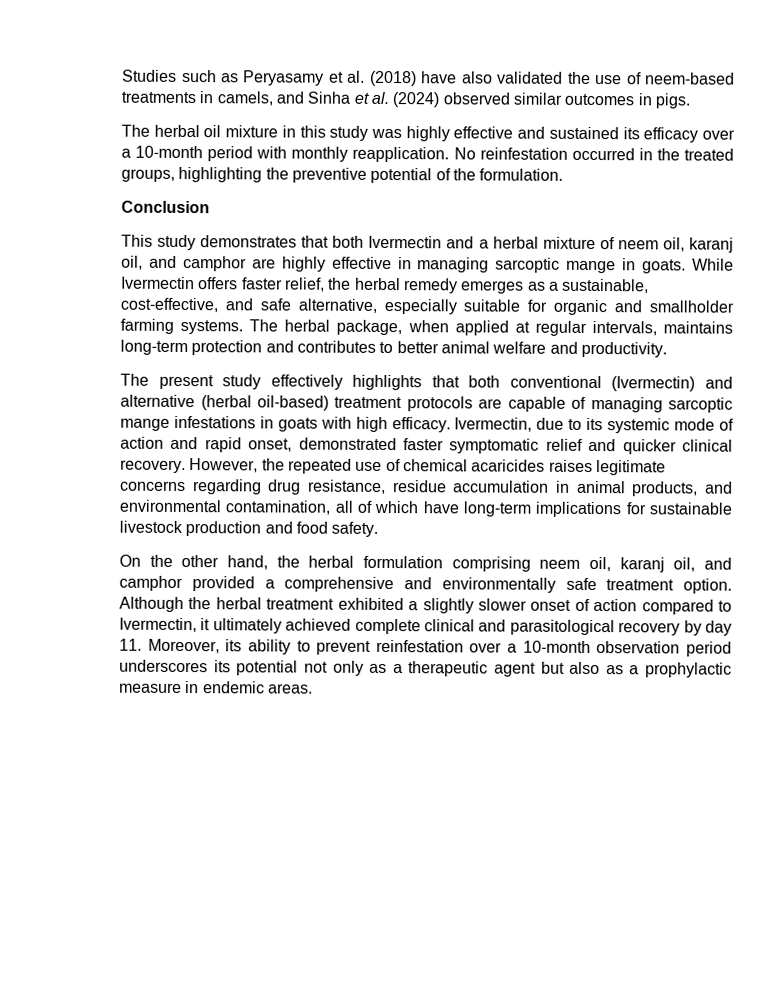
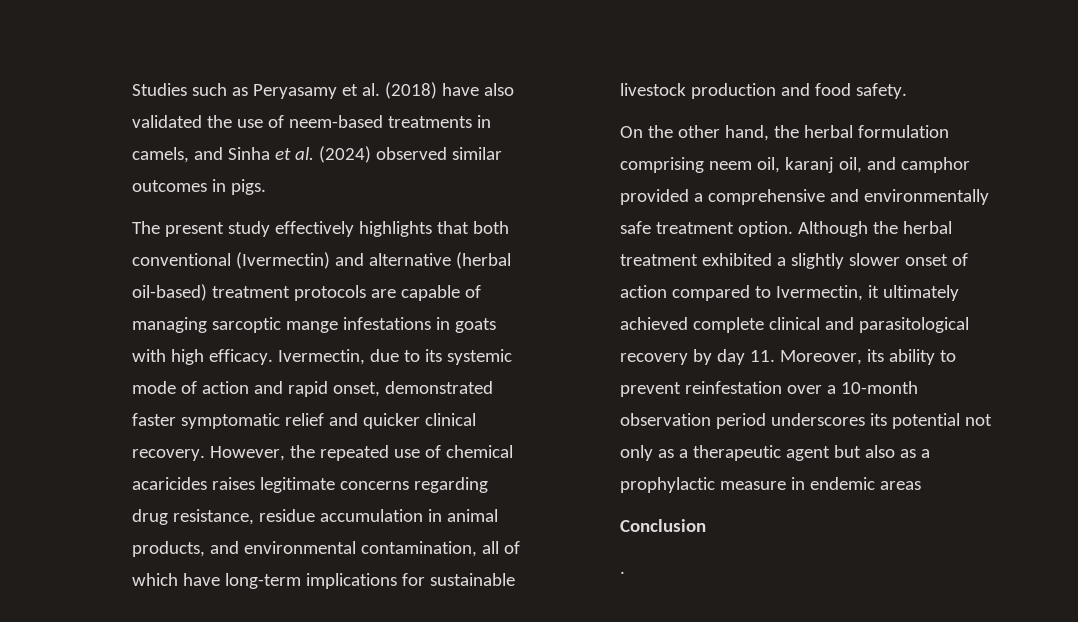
[121,124,736,143] [121,145,734,163] [121,166,564,184] [121,200,211,214] [121,234,734,253] [121,255,734,274] [121,276,650,294] [120,297,734,316] [120,318,733,336] [120,339,667,358] // The herbal oil mixture in this study was highly effective and sustained its efficacy over a 10-month period with monthly reapplication. No reinfestation occurred in the treated groups, highlighting the preventive potential of the formulation. // Conclusion // This study demonstrates that both Ivermectin and a herbal mixture of neem oil, karanj oil, and camphor are highly effective in managing sarcoptic mange in goats. While Ivermectin offers faster relief, the herbal remedy emerges as a sustainable, cost-effective, and safe alternative, especially suitable for organic and smallholder farming systems. The herbal package, when applied at regular intervals, maintains long-term protection and contributes to better animal welfare and productivity. -> (266, 187) none
[268,683,314,694] areas. -> [879,481,921,490] [619,519,706,532] [619,571,625,574] areas // Conclusion // .

